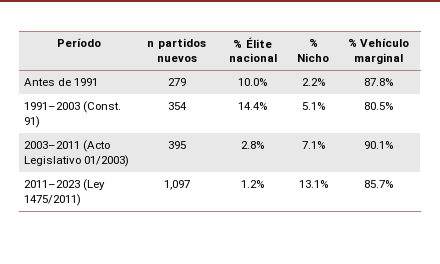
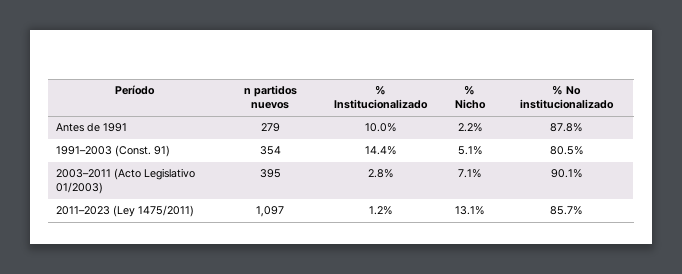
[245,37,272,48] [228,53,277,62] Élite nacional -> [333,99,428,109] Institucionalizado
[360,38,410,47] [354,53,403,64] Vehículo marginal -> [566,86,581,95] [519,99,614,109] No institucionalizado

